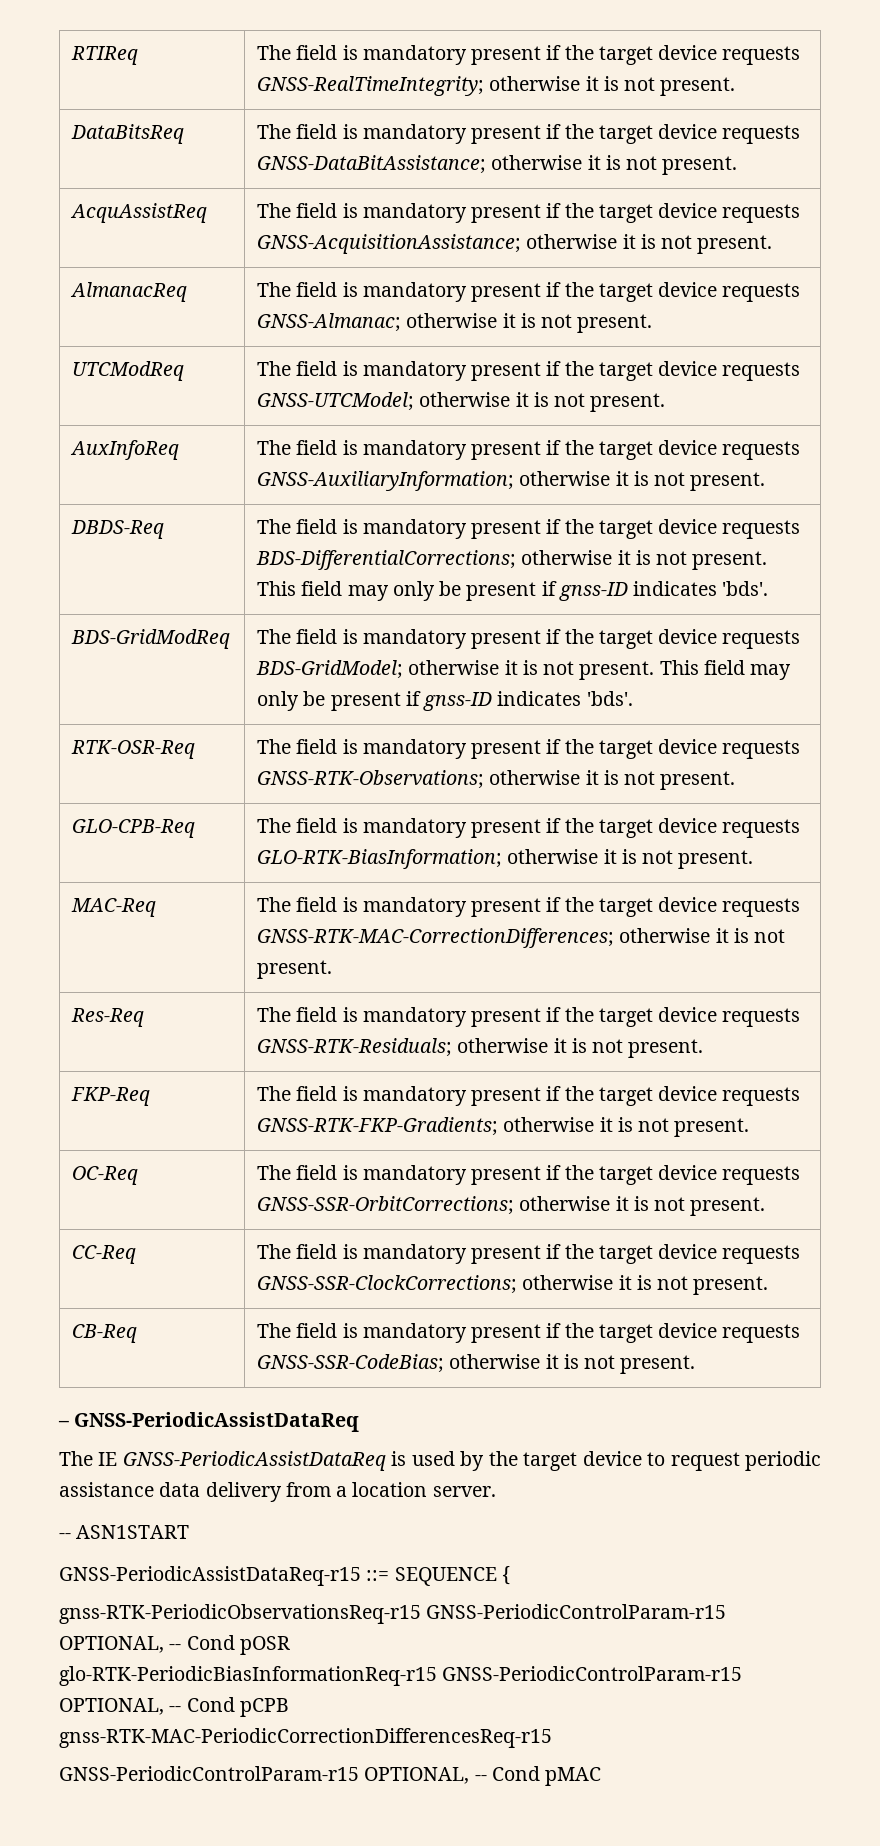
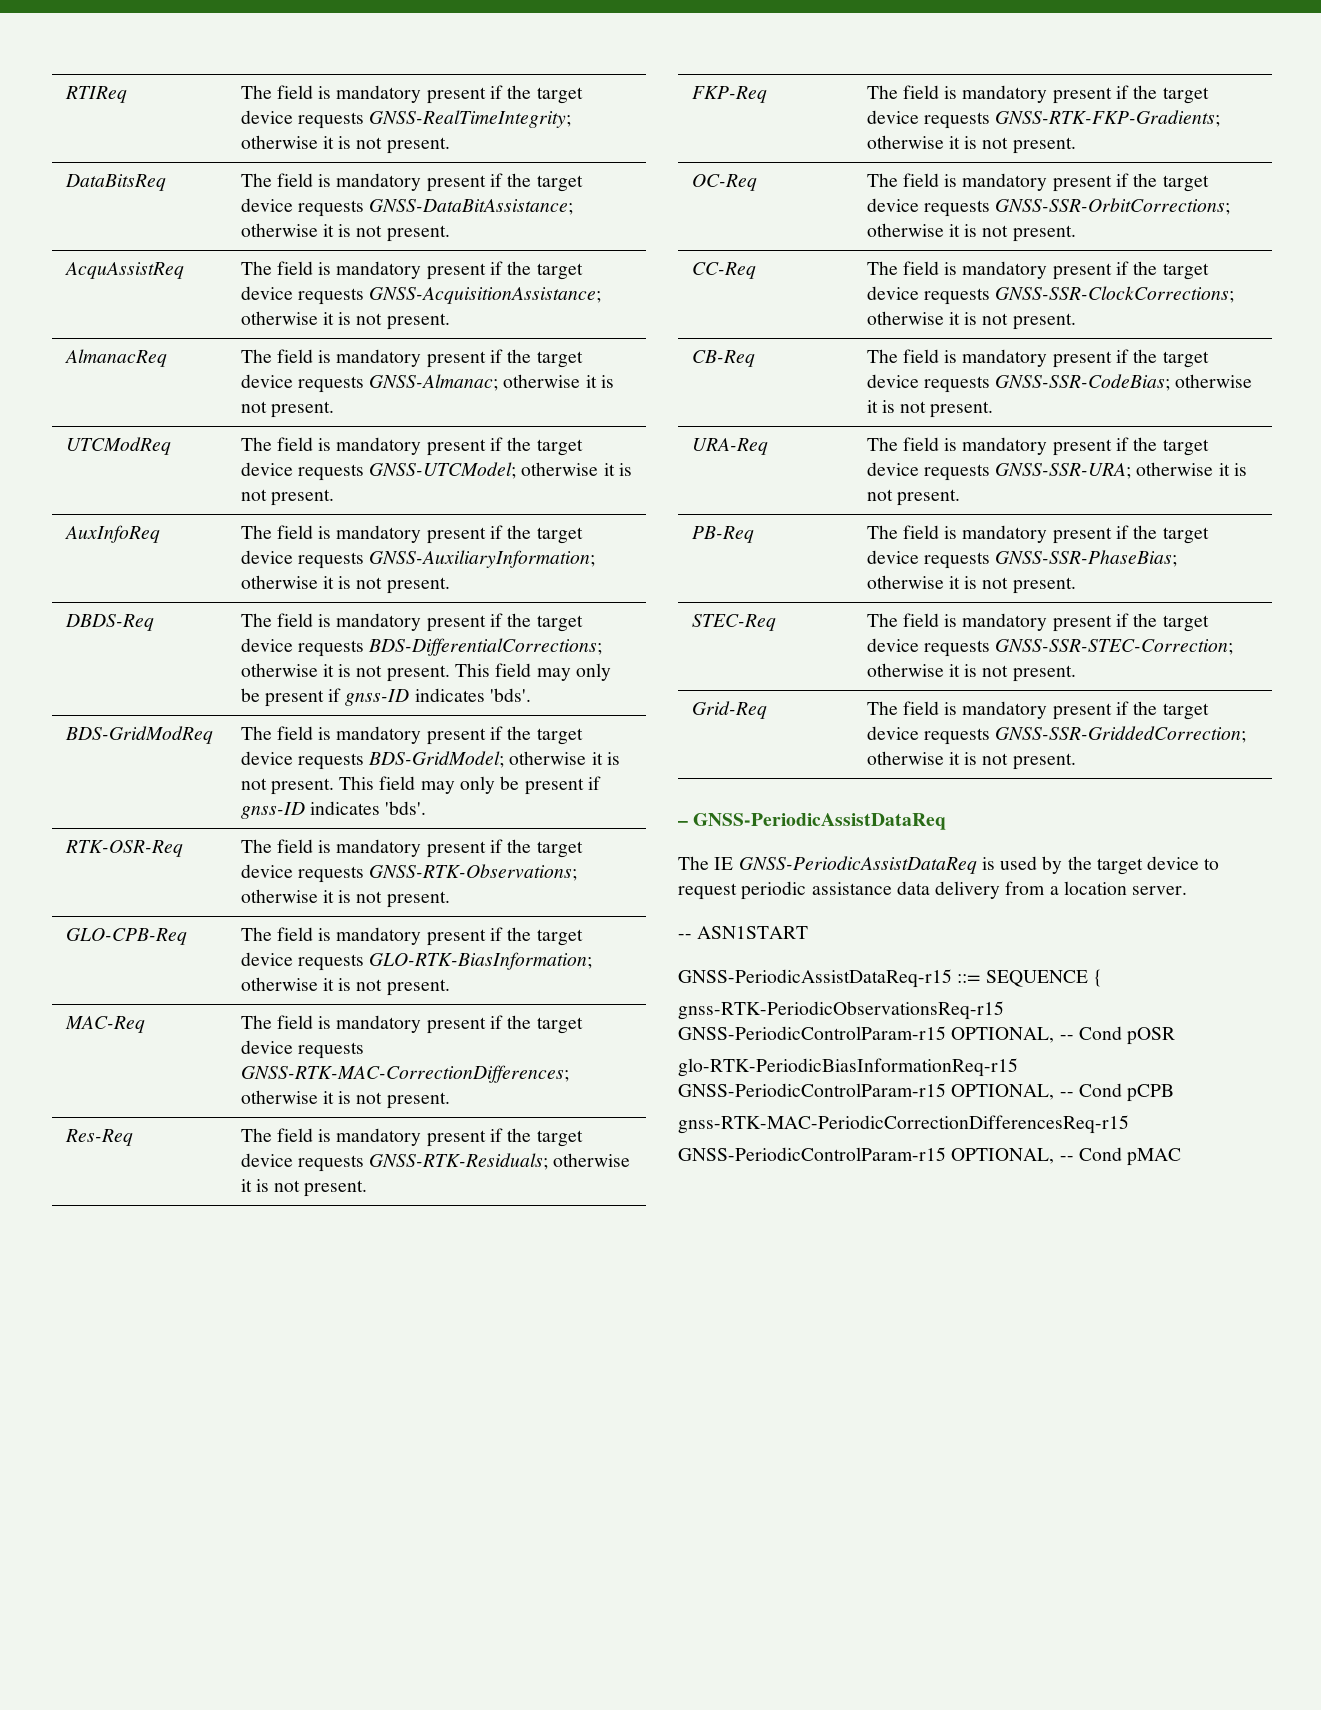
(696, 1364) none -> [691,438,768,455] [866,437,1209,456] [866,462,1248,481] [866,489,960,506] [691,526,754,543] [866,525,1209,544] [866,550,1178,569] [866,575,1076,594] [691,614,776,631] [866,613,1209,632] [866,638,1234,657] [866,663,1076,682] [691,701,767,719] [866,701,1209,720] [866,726,1247,745] [866,751,1076,770] // URA-Req | The field is mandatory present if the target device requests GNSS-SSR-URA; otherwise it is not present. // PB-Req | The field is mandatory present if the target device requests GNSS-SSR-PhaseBias; otherwise it is not present. // STEC-Req | The field is mandatory present if the target device requests GNSS-SSR-STEC-Correction; otherwise it is not present. // Grid-Req | The field is mandatory present if the target device requests GNSS-SSR-GriddedCorrection; otherwise it is not present.

